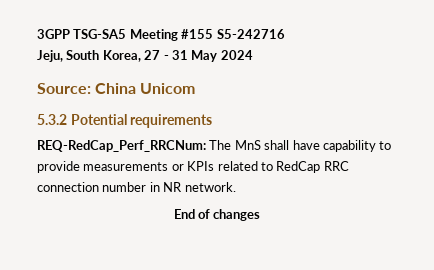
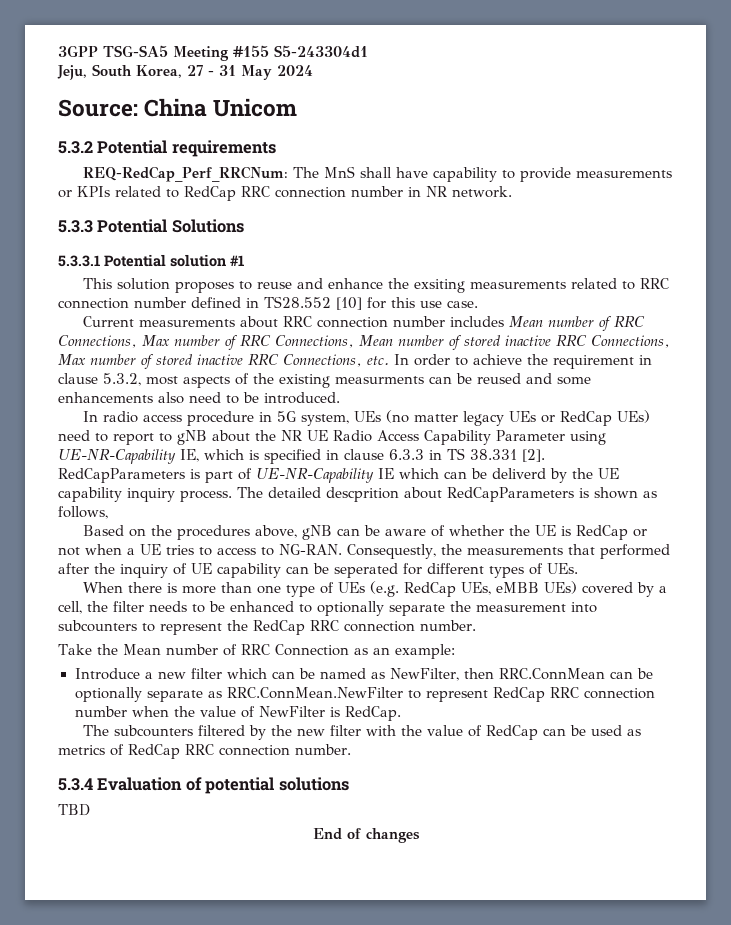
[216,29,285,39] S5-242716 -> [274,45,368,58] S5-243304d1
(236, 187) none -> [58,219,244,233] [58,254,244,267] [82,278,669,293] [58,296,478,310] [82,316,645,331] [58,335,670,350] [58,354,652,369] [58,373,591,388] [58,392,340,404] [82,410,650,426] [58,430,606,445] [58,448,545,464] [58,468,619,483] [58,487,657,502] [58,506,108,519] [82,525,647,540] [58,544,670,559] [58,563,578,578] [82,581,667,597] [58,601,597,616] [58,620,476,635] [58,644,455,659] [74,668,653,681] [74,687,655,702] [74,706,401,721] [82,725,641,740] [58,744,351,759] [58,777,349,794] [58,804,90,816] // 5.3.3 Potential Solutions // 5.3.3.1 Potential solution #1 // This solution proposes to reuse and enhance the exsiting measurements related to RRC connection number defined in TS28.552 [10] for this use case. // Current measurements about RRC connection number includes Mean number of RRC Connections, Max number of RRC Connections, Mean number of stored inactive RRC Connections, Max number of stored inactive RRC Connections, etc. In order to achieve the requirement in clause 5.3.2, most aspects of the existing measurments can be reused and some enhancements also need to be introduced. // In radio access procedure in 5G system, UEs (no matter legacy UEs or RedCap UEs) need to report to gNB about the NR UE Radio Access Capability Parameter using UE-NR-Capability IE, which is specified in clause 6.3.3 in TS 38.331 [2]. RedCapParameters is part of UE-NR-Capability IE which can be deliverd by the UE capability inquiry process. The detailed descprition about RedCapParameters is shown as follows, // Based on the procedures above, gNB can be aware of whether the UE is RedCap or not when a UE tries to access to NG-RAN. Consequestly, the measurements that performed after the inquiry of UE capability can be seperated for different types of UEs. // When there is more than one type of UEs (e.g. RedCap UEs, eMBB UEs) covered by a cell, the filter needs to be enhanced to optionally separate the measurement into subcounters to represent the RedCap RRC connection number. // Take the Mean number of RRC Connection as an example: // Introduce a new filter which can be named as NewFilter, then RRC.ConnMean can be optionally separate as RRC.ConnMean.NewFilter to represent RedCap RRC connection number when the value of NewFilter is RedCap. // The subcounters filtered by the new filter with the value of RedCap can be used as metrics of RedCap RRC connection number. // 5.3.4 Evaluation of potential solutions // TBD

